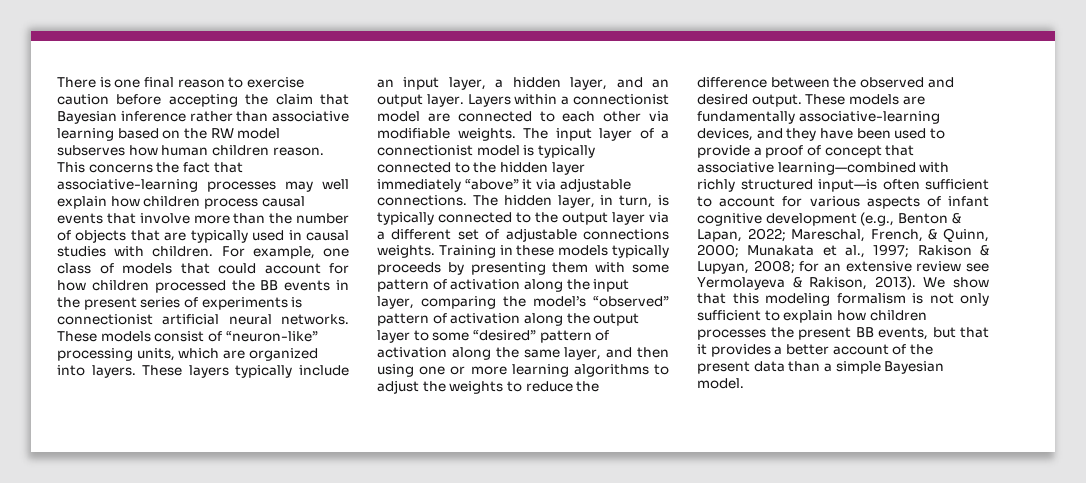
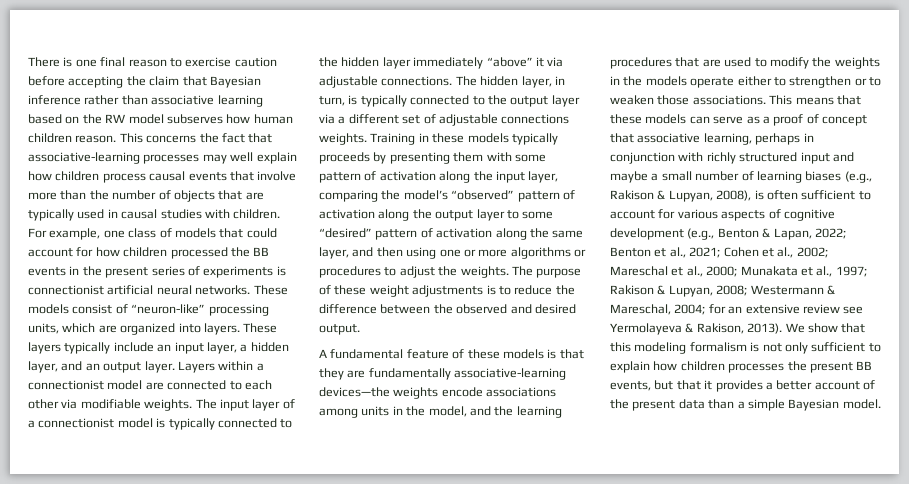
[511,364,669,377] [377,380,504,394] learning algorithms to adjust the weights -> [510,247,586,259] [319,266,582,278] [319,285,496,297] algorithms or procedures to adjust the weights. The purpose of these weight adjustments is
[805,94,925,105] [697,111,940,124] [697,128,945,141] [697,145,750,158] These models are fundamentally associative-learning devices, and they have been used to provide -> [319,349,584,359] [319,368,567,380] [319,387,557,399] [319,406,562,418] [610,57,880,69] [610,76,881,88] [610,95,861,105] [610,114,760,124] // A fundamental feature of these models is that they are fundamentally associative-learning devices—the weights encode associations among units in the model, and the learning procedures that are used to modify the weights in the models operate either to strengthen or to weaken those associations. This means that these models can serve as
[777,162,950,175] [697,179,877,192] learning—combined with richly structured input—is -> [703,133,814,145] [610,152,854,164] [610,171,872,183] [610,190,764,202] learning, perhaps in conjunction with richly structured input and maybe a small number of learning biases (e.g., Rakison & Lupyan, 2008), is
[948,196,989,207] infant -> (781, 214) none
[791,228,989,242] Mareschal, French, & Quinn, -> [610,247,828,258] [610,266,703,277] Benton et al., 2021; Cohen et al., 2002; Mareschal et al.,
(795, 267) none -> [750,285,835,295] [610,304,706,315] Westermann & Mareschal, 2004;

